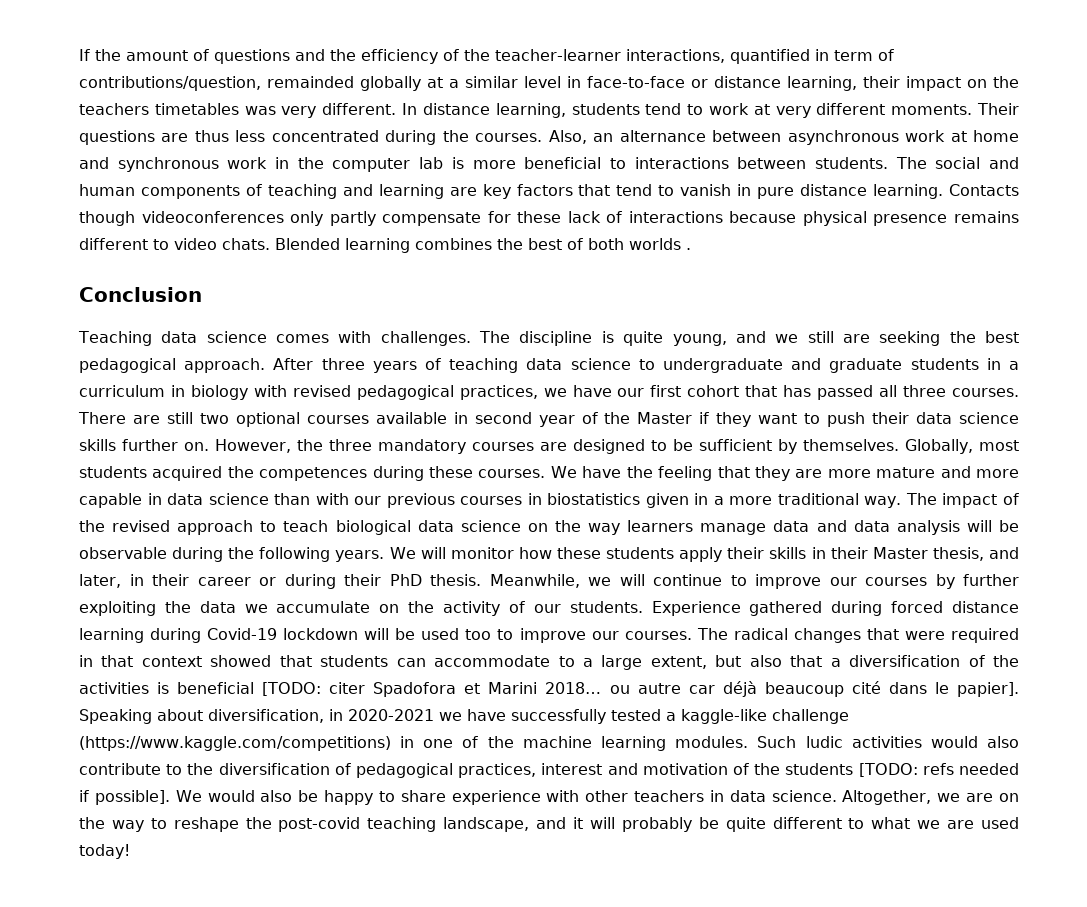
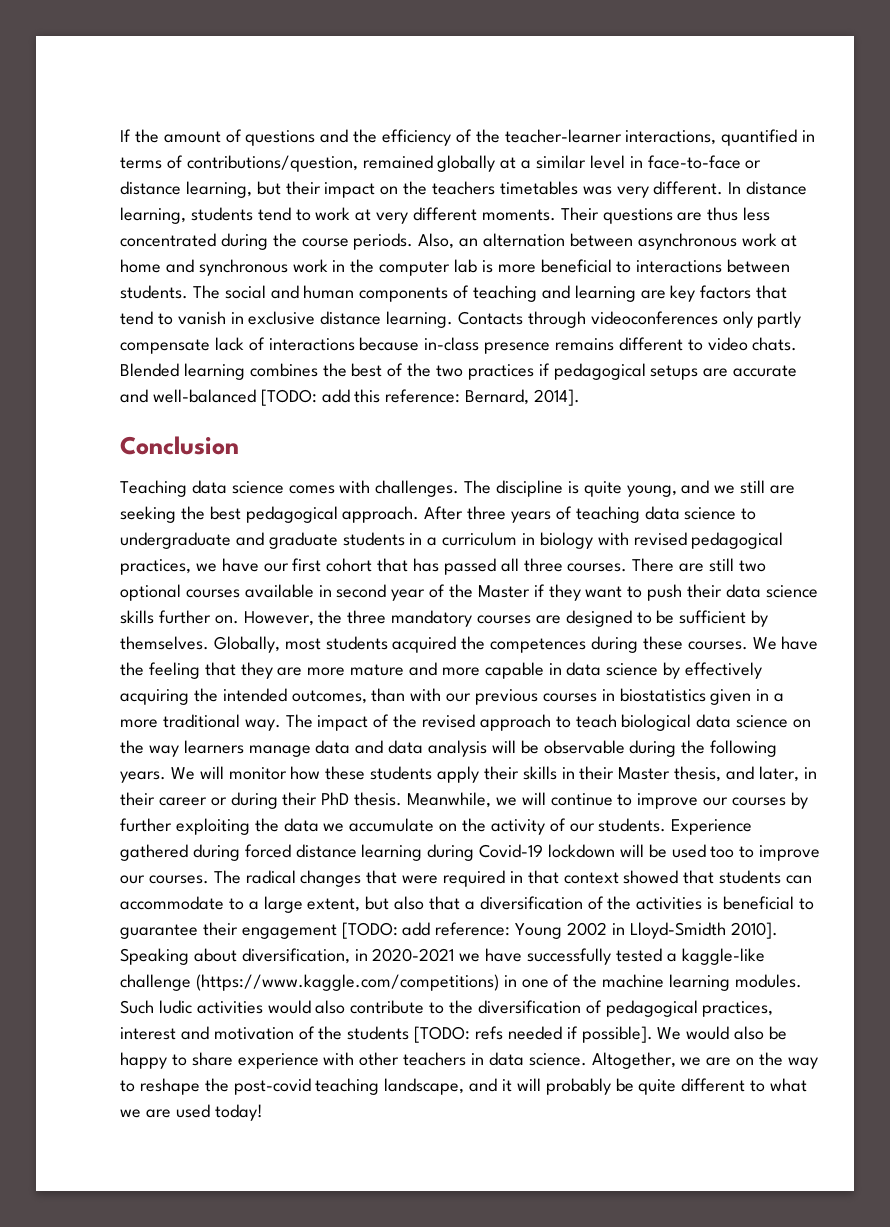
[833,50,873,61] term -> [120,157,162,169] terms
[267,76,354,88] remainded -> [362,155,433,169] remained
(857, 83) none -> [256,181,281,195] but
[475,133,543,142] courses. -> [301,233,414,250] course periods.
[619,130,706,142] alternance -> [483,233,566,247] alternation
[757,187,795,199] pure -> [248,311,316,325] exclusive
[79,211,135,226] though -> [527,311,586,328] through
[487,211,562,223] for these -> (210, 346) none
[802,211,867,226] physical -> [424,337,480,351] in-class
[588,238,691,250] both worlds . -> [407,363,798,380] [120,389,581,406] the two practices if pedagogical setups are accurate and well-balanced [TODO: add this reference: Bernard, 2014].
(269, 499) none -> [663,662,763,679] [120,688,367,705] by effectively acquiring the intended outcomes,
[262,681,1019,697] [TODO: citer Spadofora et Marini 2018… ou autre car déjà beaucoup cité dans le papier]. -> [798,898,814,910] [120,922,778,939] to guarantee their engagement [TODO: add reference: Young 2002 in Lloyd-Smidth 2010].

